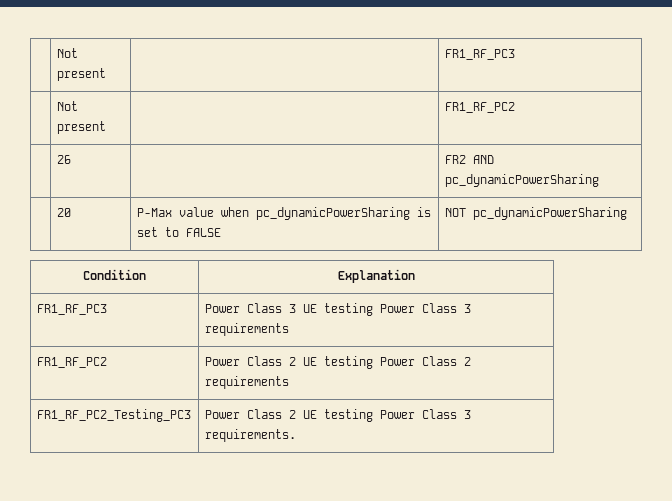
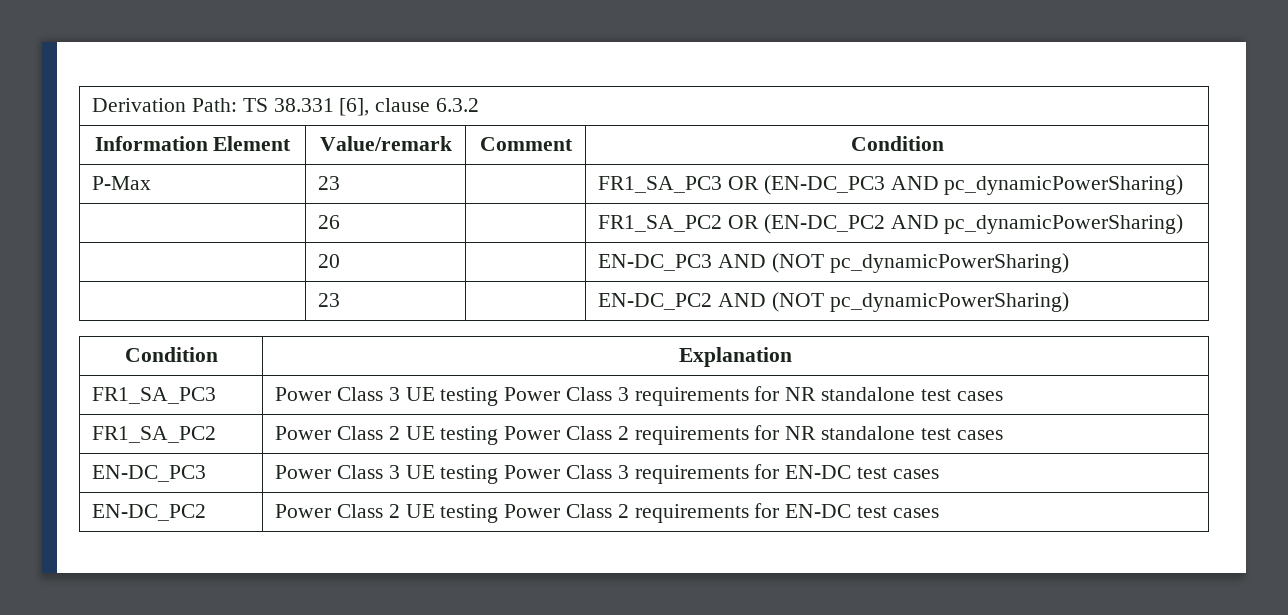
[56,48,78,58] [56,68,106,81] [444,49,515,60] [56,101,78,111] [56,121,106,134] [444,102,515,113] [56,155,71,164] [444,155,494,164] [444,174,599,187] [56,208,71,217] [136,207,431,220] [136,227,221,237] [444,207,627,220] | Not present | | FR1_RF_PC3 // | Not present | | FR1_RF_PC2 // | 26 | | FR2 AND pc_dynamicPowerSharing // | 20 | P-Max value when pc_dynamicPowerSharing is set to FALSE | NOT pc_dynamicPowerSharing -> [92,98,479,116] [94,136,292,151] [319,136,452,151] [479,137,573,151] [850,136,944,151] [92,176,152,190] [318,176,341,190] [598,175,1184,195] [318,215,341,229] [598,214,1184,234] [318,254,341,268] [598,253,1069,273] [318,293,341,307] [598,292,1069,312] Derivation Path: TS 38.331 [6], clause 6.3.2 // Information Element | Value/remark | Comment | Condition // P-Max | 23 | | FR1_SA_PC3 OR (EN-DC_PC3 AND pc_dynamicPowerSharing) // | 26 | | FR1_SA_PC2 OR (EN-DC_PC2 AND pc_dynamicPowerSharing) // | 20 | | EN-DC_PC3 AND (NOT pc_dynamicPowerSharing) // | 23 | | EN-DC_PC2 AND (NOT pc_dynamicPowerSharing)
[36,304,107,315] [204,303,471,316] [204,323,289,336] [36,357,107,368] [204,356,471,369] [204,376,289,389] [36,409,191,422] [204,409,471,422] [204,429,296,442] FR1_RF_PC3 | Power Class 3 UE testing Power Class 3 requirements // FR1_RF_PC2 | Power Class 2 UE testing Power Class 2 requirements // FR1_RF_PC2_Testing_PC3 | Power Class 2 UE testing Power Class 3 requirements. -> [92,387,217,404] [275,386,1003,406] [92,426,217,443] [275,425,1003,445] [92,465,207,482] [275,464,939,484] [92,504,207,521] [275,503,939,523] FR1_SA_PC3 | Power Class 3 UE testing Power Class 3 requirements for NR standalone test cases // FR1_SA_PC2 | Power Class 2 UE testing Power Class 2 requirements for NR standalone test cases // EN-DC_PC3 | Power Class 3 UE testing Power Class 3 requirements for EN-DC test cases // EN-DC_PC2 | Power Class 2 UE testing Power Class 2 requirements for EN-DC test cases

